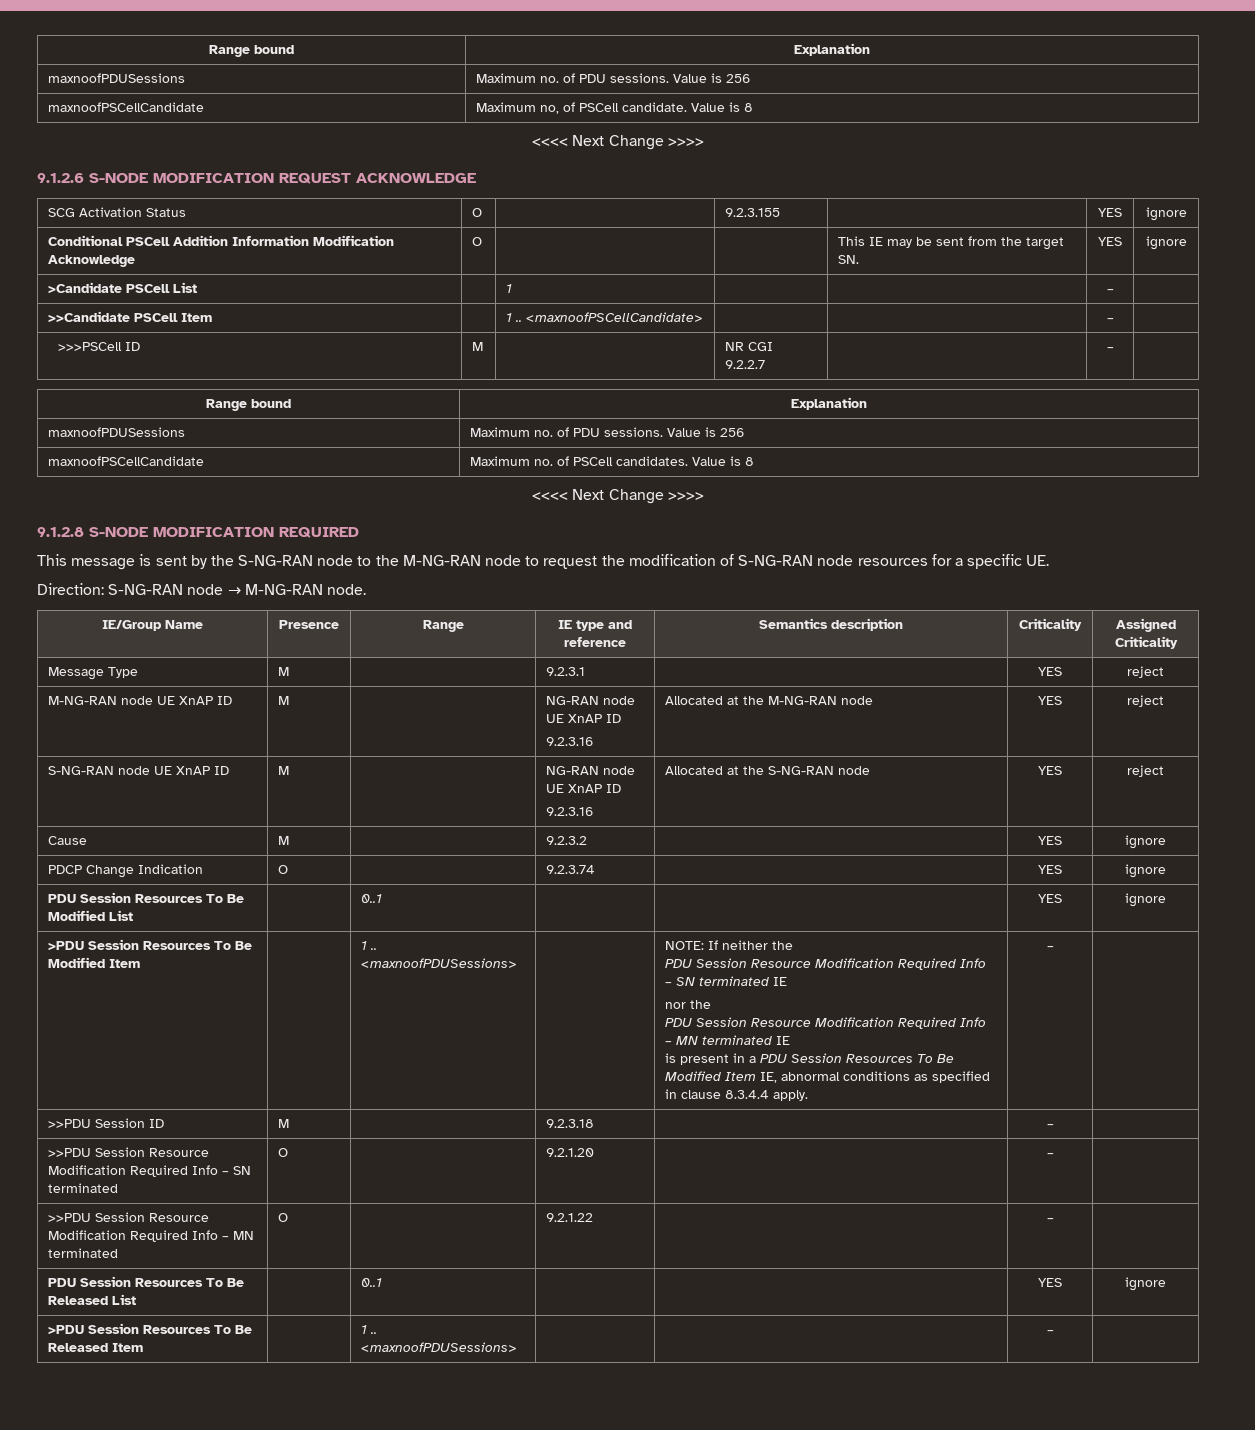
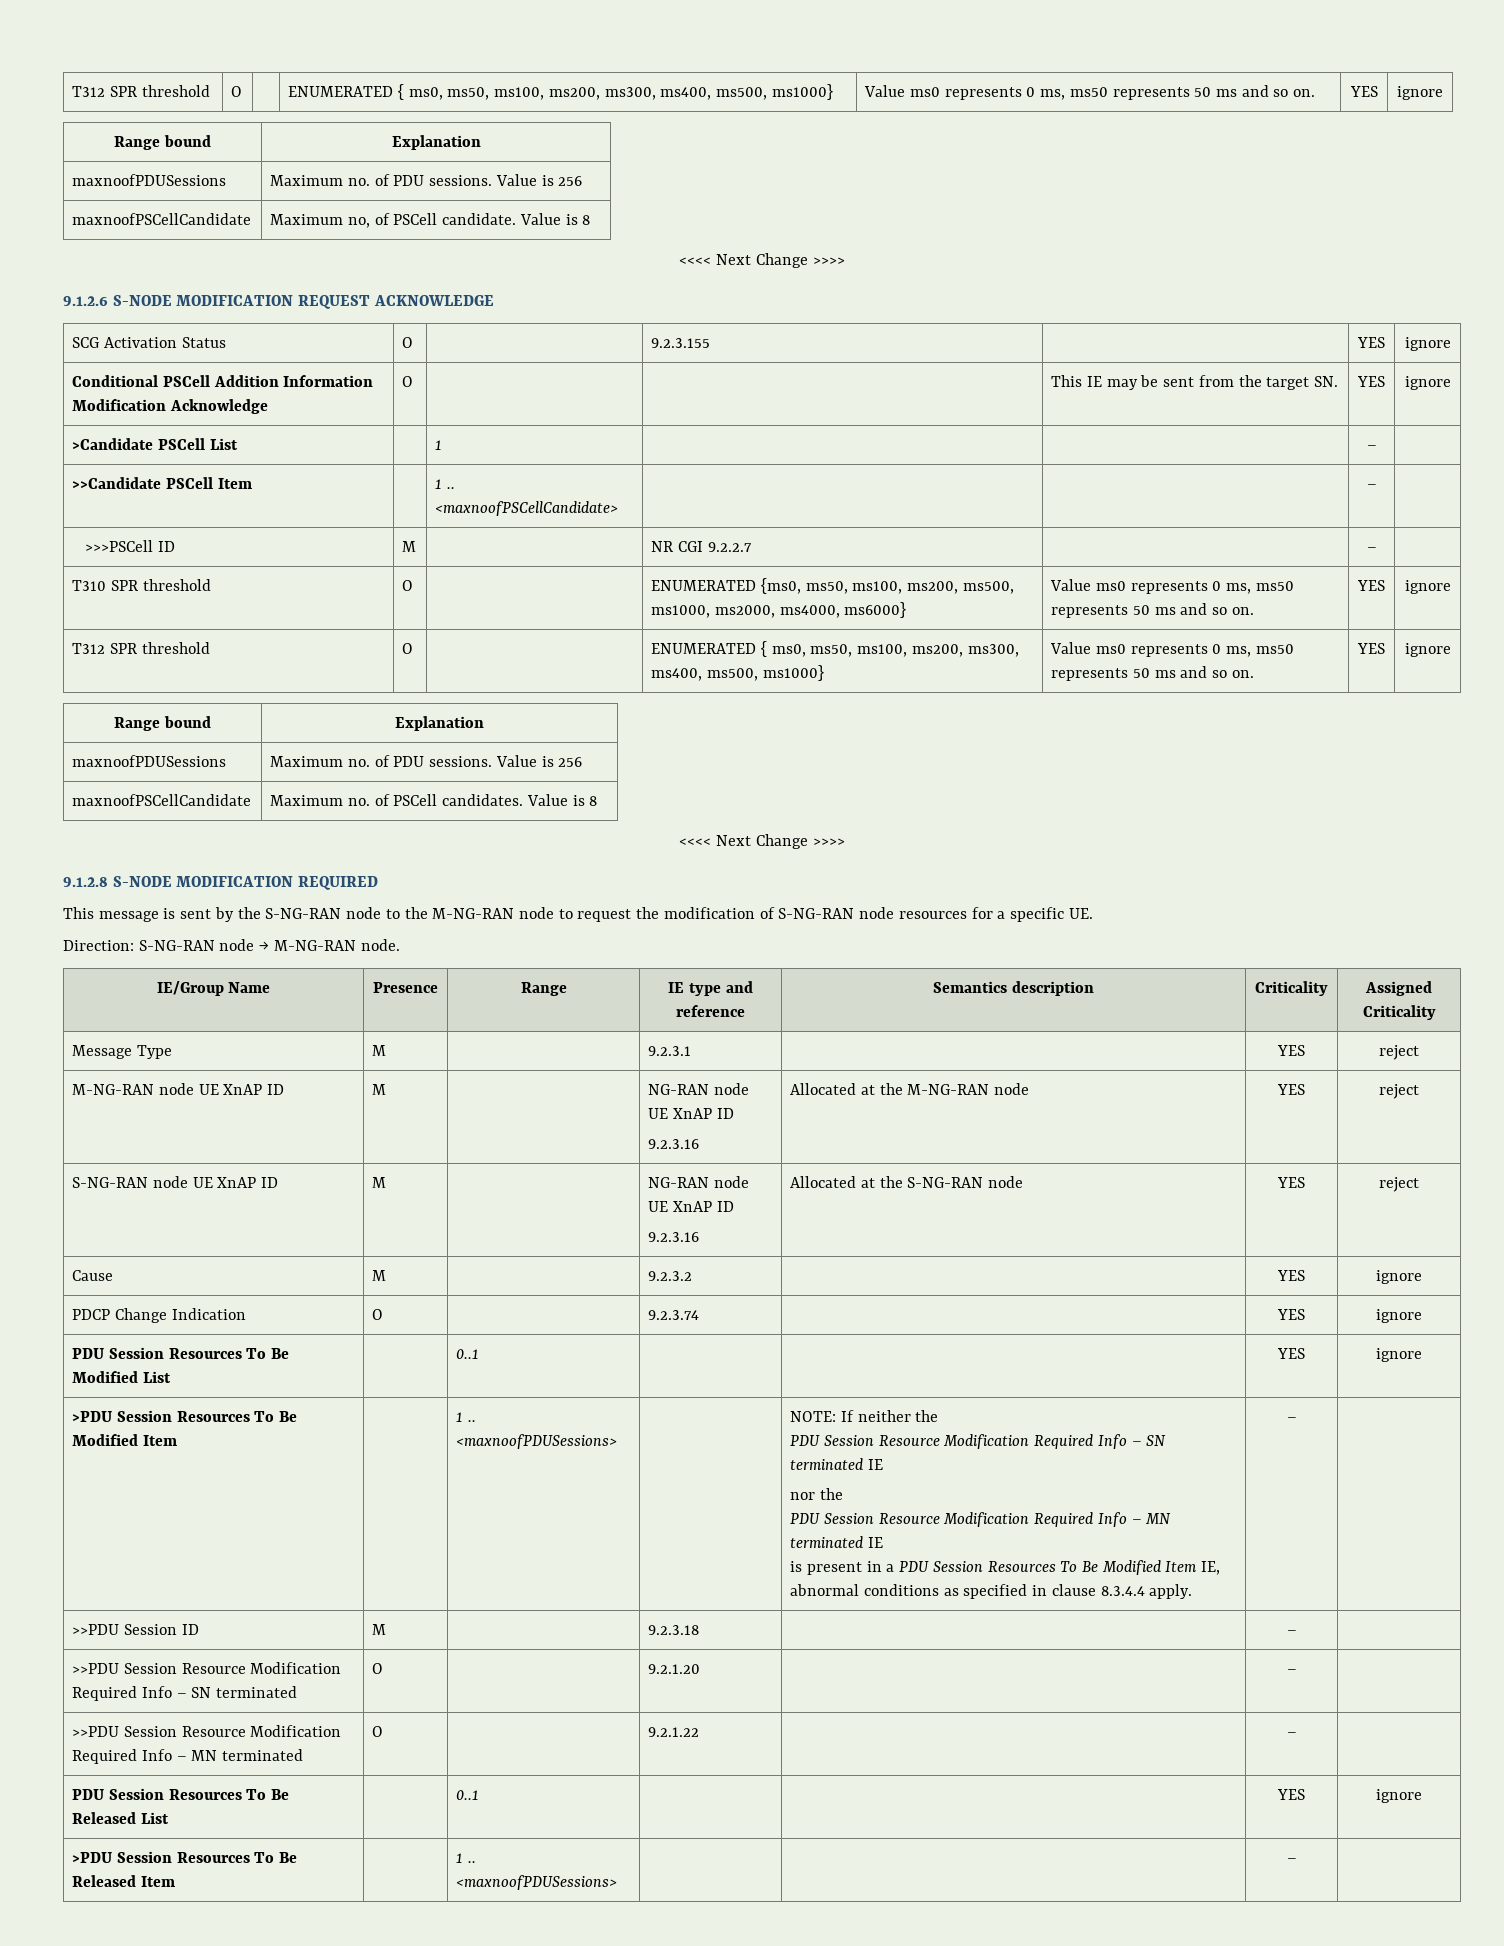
(209, 51) none -> [72,85,210,97] [231,86,243,97] [288,84,833,100] [864,85,1316,100] [1349,86,1378,97] [1397,86,1443,100] T312 SPR threshold | O | | ENUMERATED { ms0, ms50, ms100, ms200, ms300, ms400, ms500, ms1000} | Value ms0 represents 0 ms, ms50 represents 50 ms and so on. | YES | ignore //
(1114, 349) none -> [72,579,211,591] [402,580,414,591] [651,578,1014,594] [651,602,907,618] [1050,579,1294,594] [1051,603,1254,618] [1357,580,1385,591] [1404,580,1451,594] [72,642,210,654] [402,643,414,654] [651,641,1019,657] [651,665,824,681] [1050,642,1294,657] [1051,666,1254,681] [1357,643,1385,654] [1404,643,1451,657] // T310 SPR threshold | O | | ENUMERATED {ms0, ms50, ms100, ms200, ms500, ms1000, ms2000, ms4000, ms6000} | Value ms0 represents 0 ms, ms50 represents 50 ms and so on. | YES | ignore // T312 SPR threshold | O | | ENUMERATED { ms0, ms50, ms100, ms200, ms300, ms400, ms500, ms1000} | Value ms0 represents 0 ms, ms50 represents 50 ms and so on. | YES | ignore

